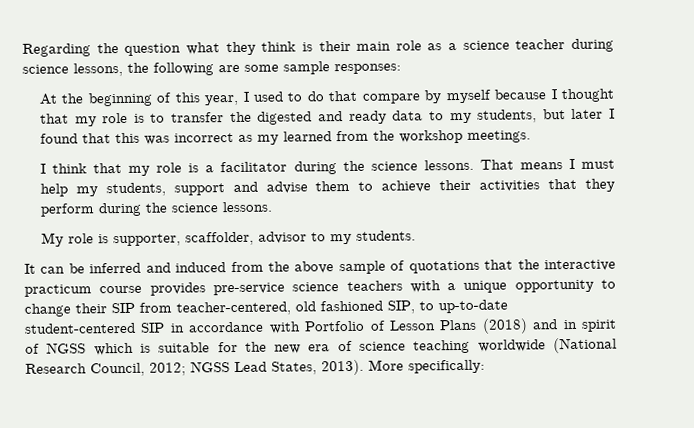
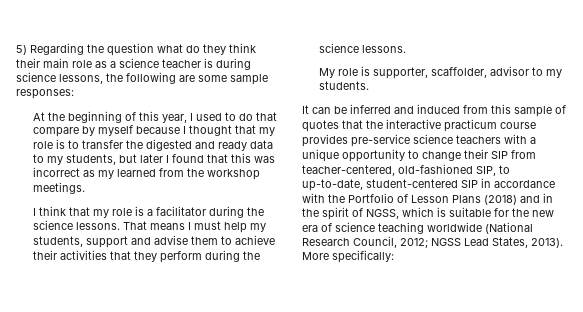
(22, 50) none -> [16,45,27,55] 5)
(220, 48) none -> [186,45,200,53] do
[301,42,313,52] is -> (256, 48) none
(566, 44) none -> [204,58,213,68] is
[268,261,335,274] the above -> [491,104,511,114] this
[408,260,480,274] quotations -> [302,120,339,132] quotes
[295,300,383,312] old fashioned -> [398,164,473,174] old-fashioned
[438,299,508,314] up-to-date -> [302,179,363,191] up-to-date,
(301, 327) none -> [328,194,345,203] the
(578, 324) none -> [302,208,319,217] the
[46,342,87,354] NGSS -> [366,209,399,219] NGSS,

